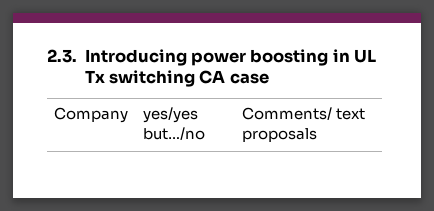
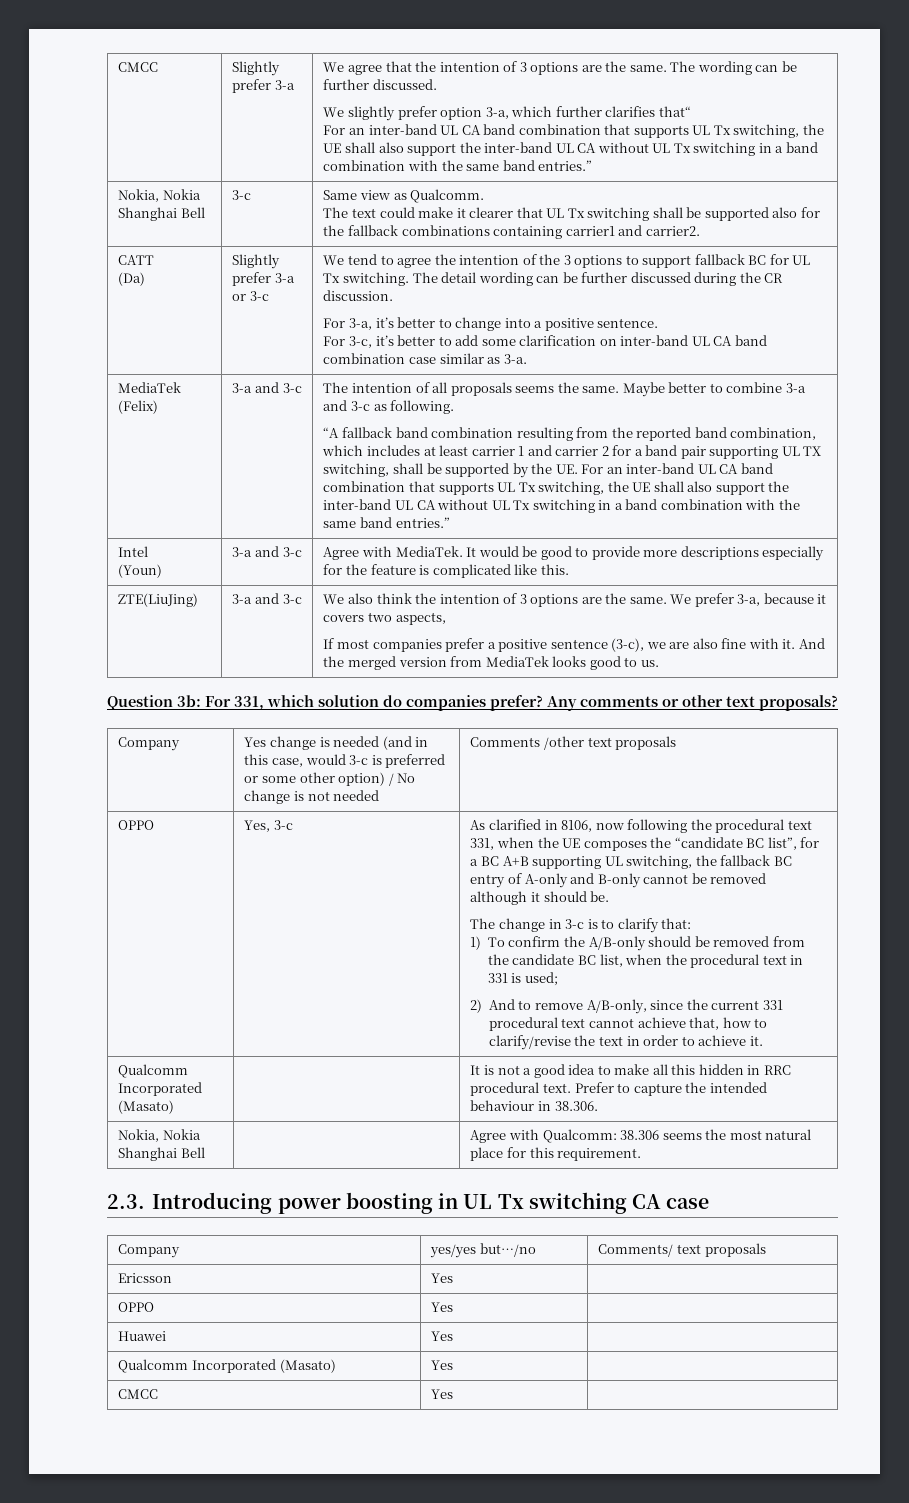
(47, 56) none -> [118,62,159,72] [232,61,281,76] [232,79,295,93] [323,61,797,75] [323,79,437,90] [323,106,691,121] [323,124,824,138] [323,142,818,156] [323,160,593,171] [118,189,201,202] [118,207,205,221] [232,190,252,200] [323,189,485,203] [323,207,820,221] [323,225,700,239] [118,255,155,265] [118,272,146,286] [232,254,281,269] [232,272,295,286] [232,291,269,301] [323,254,811,268] [323,272,784,286] [323,290,394,301] [323,317,659,331] [323,335,767,348] [323,353,527,364] [118,382,182,393] [118,400,159,414] [232,382,302,393] [323,382,806,397] [323,400,455,414] [323,427,817,441] [322,445,822,459] [323,463,773,478] [323,481,790,495] [323,499,800,513] [323,517,450,528] [118,546,149,557] [118,564,163,578] [232,546,302,557] [323,546,825,561] [323,564,569,578] [118,593,199,607] [232,593,302,604] [323,593,827,607] [323,612,446,625] [323,638,825,652] [323,656,659,670] [107,695,838,711] [118,737,181,751] [244,736,429,750] [244,754,446,768] [244,772,416,786] [244,790,380,804] [470,736,677,750] [118,820,155,830] [244,820,293,832] [470,819,812,833] [470,837,820,851] [470,855,792,869] [470,873,767,888] [470,891,610,905] [470,918,692,933] [470,936,805,951] [487,954,804,968] [487,972,558,986] [470,999,783,1014] [488,1017,768,1031] [488,1035,763,1050] [118,1064,189,1078] [118,1082,203,1096] [118,1100,175,1114] [470,1064,791,1078] [470,1082,767,1096] [470,1100,598,1111] [118,1129,201,1142] [118,1147,205,1161] [470,1129,812,1143] [470,1147,642,1161] CMCC | Slightly prefer 3-a | We agree that the intention of 3 options are the same. The wording can be further discussed. // We slightly prefer option 3-a, which further clarifies that“ // For an inter-band UL CA band combination that supports UL Tx switching, the UE shall also support the inter-band UL CA without UL Tx switching in a band combination with the same band entries.” // Nokia, Nokia Shanghai Bell | 3-c | Same view as Qualcomm. // The text could make it clearer that UL Tx switching shall be supported also for the fallback combinations containing carrier1 and carrier2. // CATT // (Da) | Slightly prefer 3-a or 3-c | We tend to agree the intention of the 3 options to support fallback BC for UL Tx switching. The detail wording can be further discussed during the CR discussion. // For 3-a, it’s better to change into a positive sentence. // For 3-c, it’s better to add some clarification on inter-band UL CA band combination case similar as 3-a. // MediaTek (Felix) | 3-a and 3-c | The intention of all proposals seems the same. Maybe better to combine 3-a and 3-c as following. // “A fallback band combination resulting from the reported band combination, which includes at least carrier 1 and carrier 2 for a band pair supporting UL TX switching, shall be supported by the UE. For an inter-band UL CA band combination that supports UL Tx switching, the UE shall also support the inter-band UL CA without UL Tx switching in a band combination with the same band entries.” // Intel // (Youn) | 3-a and 3-c | Agree with MediaTek. It would be good to provide more descriptions especially for the feature is complicated like this. // ZTE(LiuJing) | 3-a and 3-c | We also think the intention of 3 options are the same. We prefer 3-a, because it covers two aspects, // If most companies prefer a positive sentence (3-c), we are also fine with it. And the merged version from MediaTek looks good to us. // Question 3b: For 331, which solution do companies prefer? Any comments or other text proposals? // Company | Yes change is needed (and in this case, would 3-c is preferred or some other option) / No change is not needed | Comments /other text proposals // OPPO | Yes, 3-c | As clarified in 8106, now following the procedural text 331, when the UE composes the “candidate BC list”, for a BC A+B supporting UL switching, the fallback BC entry of A-only and B-only cannot be removed although it should be. // The change in 3-c is to clarify that: // 1) To confirm the A/B-only should be removed from the candidate BC list, when the procedural text in 331 is used; // 2) And to remove A/B-only, since the current 331 procedural text cannot achieve that, how to clarify/revise the text in order to achieve it. // Qualcomm Incorporated (Masato) | | It is not a good idea to make all this hidden in RRC procedural text. Prefer to capture the intended behaviour in 38.306. // Nokia, Nokia Shanghai Bell | | Agree with Qualcomm: 38.306 seems the most natural place for this requirement. //
(318, 135) none -> [118,1273,173,1283] [431,1273,454,1283] [118,1302,155,1312] [431,1302,454,1312] [118,1331,167,1341] [431,1331,454,1341] [118,1359,336,1373] [431,1360,454,1370] [118,1389,159,1399] [431,1389,454,1399] // Ericsson | Yes | // OPPO | Yes | // Huawei | Yes | // Qualcomm Incorporated (Masato) | Yes | // CMCC | Yes |

